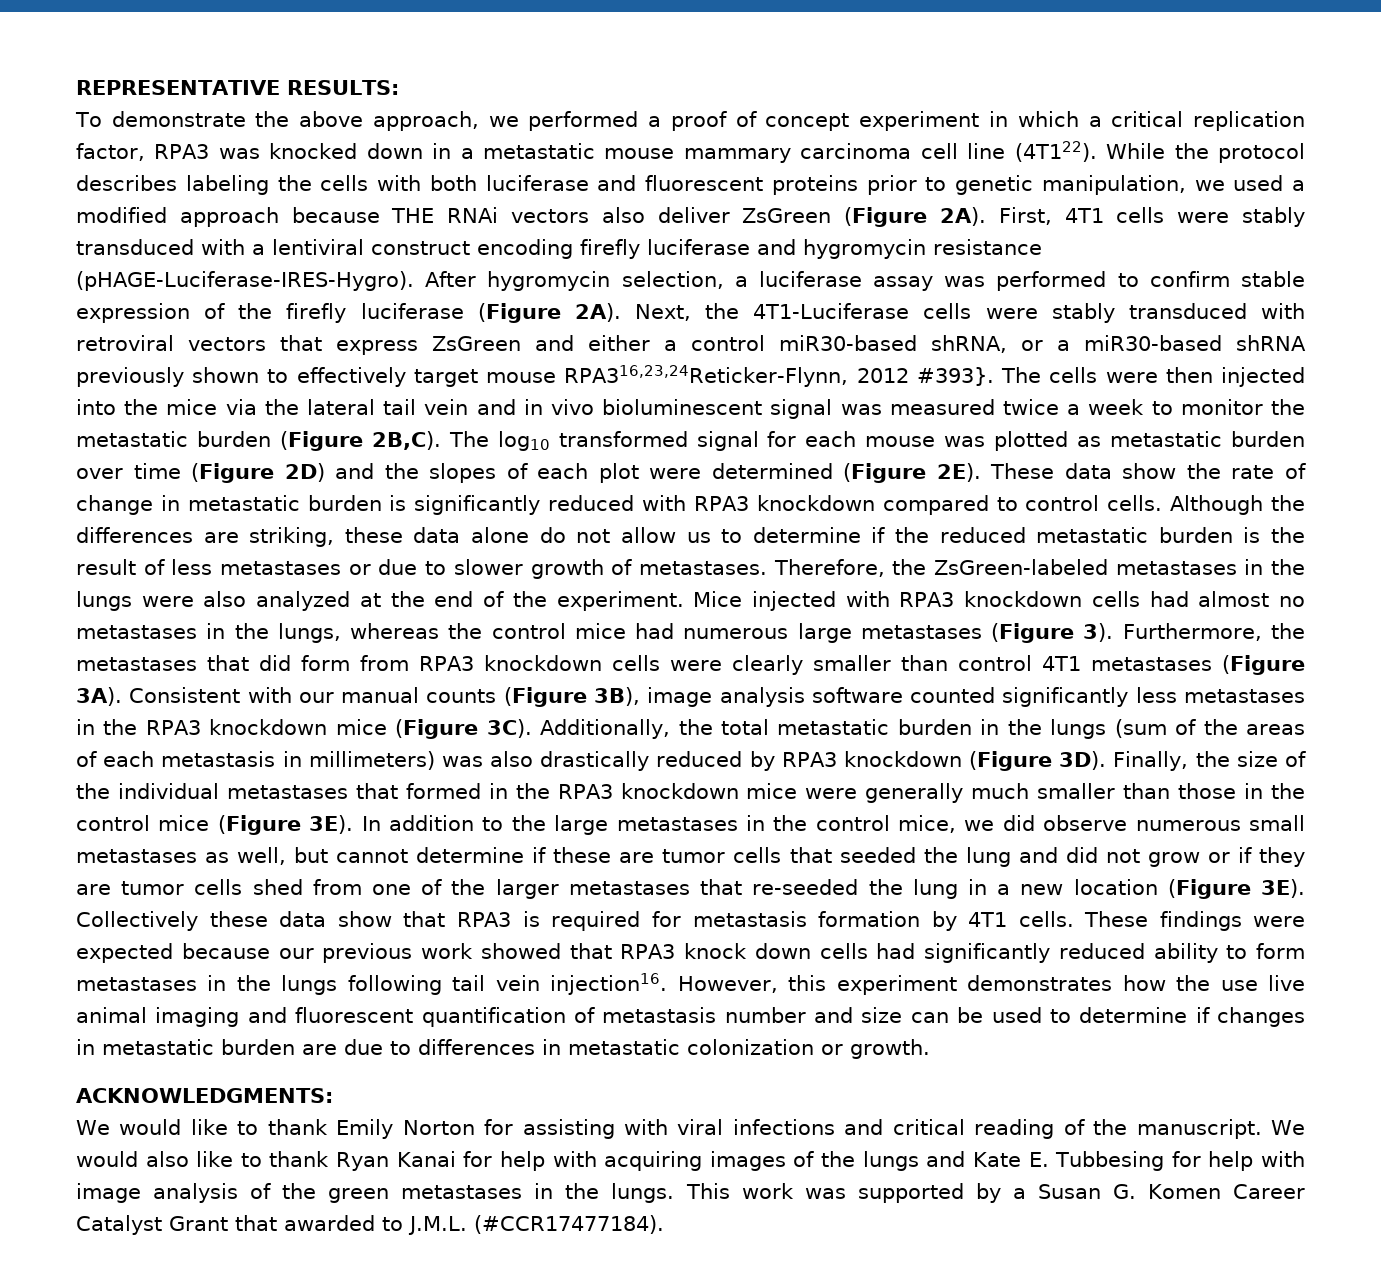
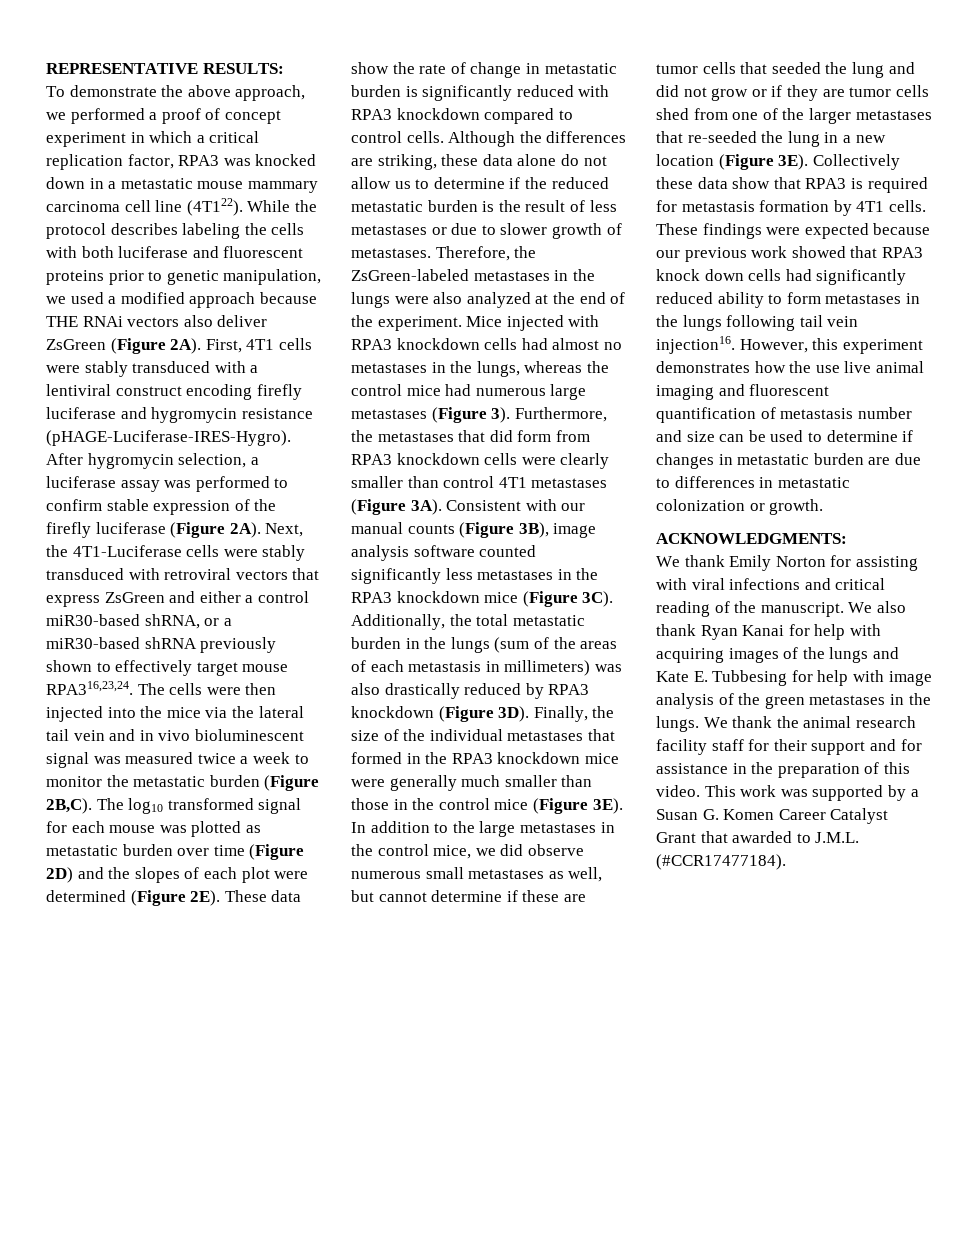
[564,365,994,387] RPA316,23,24Reticker-Flynn, 2012 #393}. -> [46,681,133,695] RPA316,23,24.
[119,1119,259,1135] would like to -> (680, 561) none
[76,1151,262,1167] would also like to -> [876,601,906,613] also
(675, 1193) none -> [703,716,916,728] [656,739,922,755] [656,762,910,778] [656,785,700,797] We thank the animal research facility staff for their support and for assistance in the preparation of this video.

